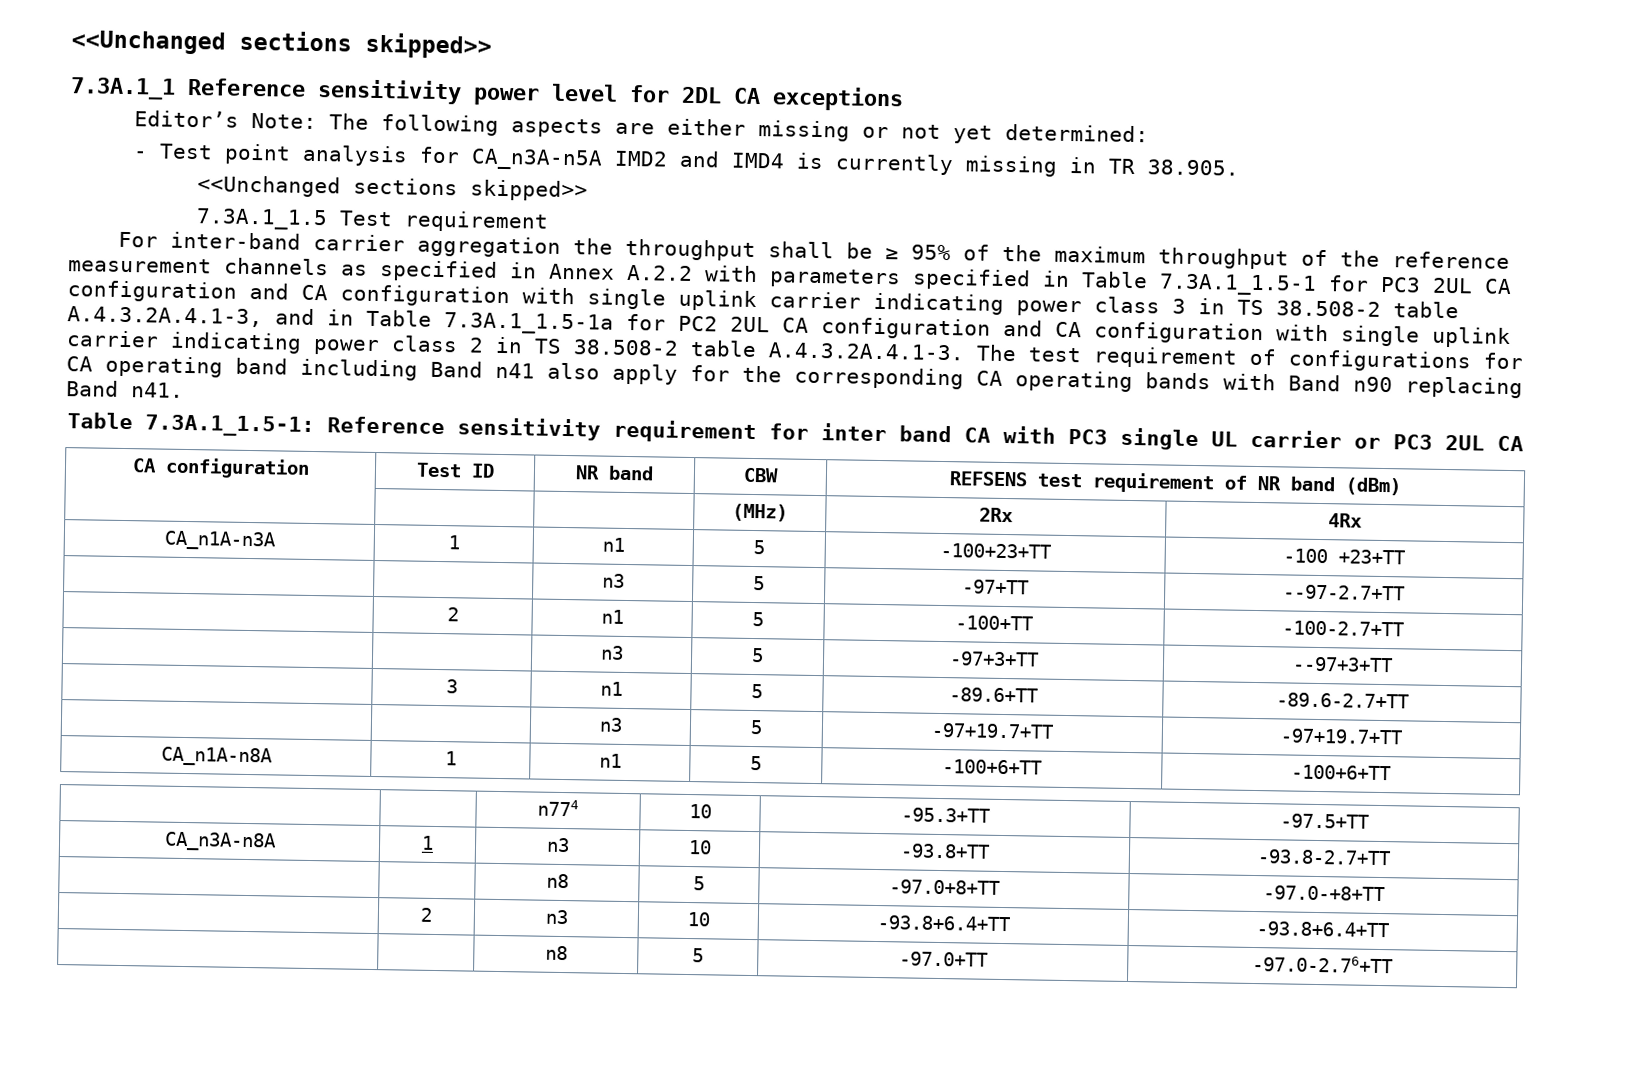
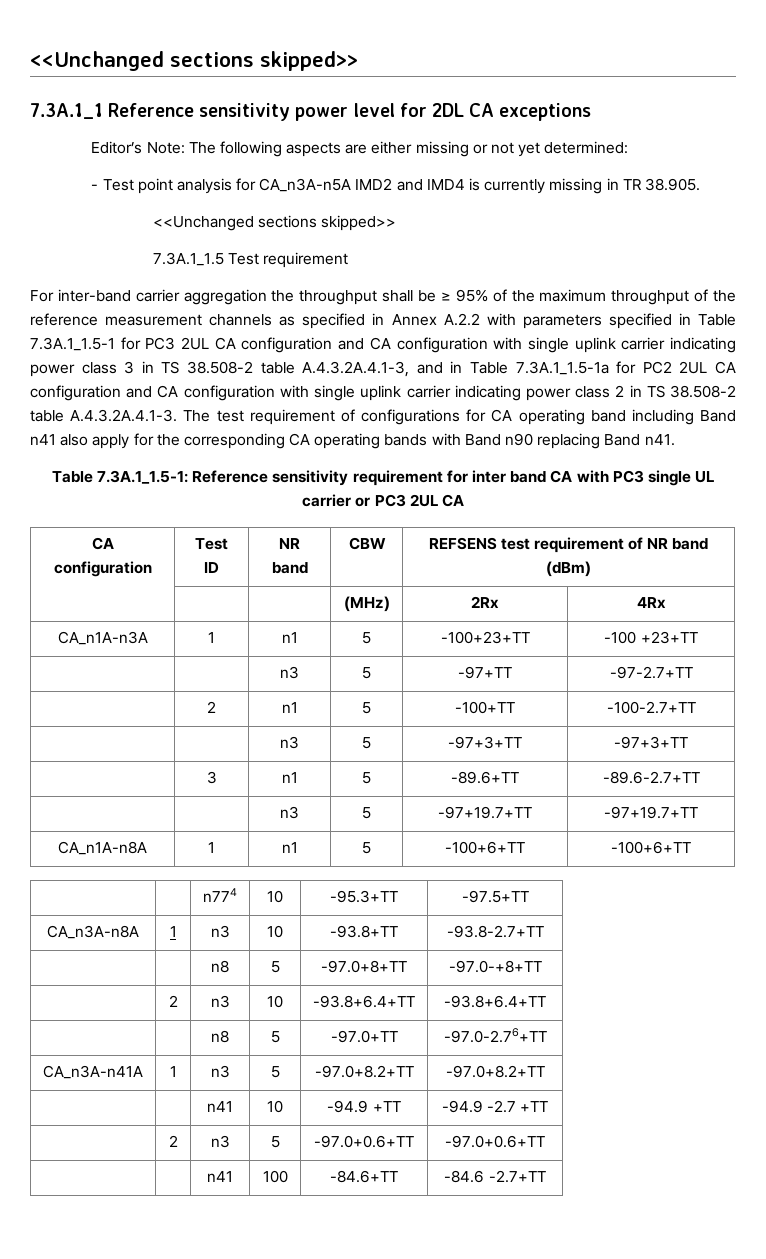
[1283,584,1405,601] --97-2.7+TT -> [609,666,693,679] -97-2.7+TT
[1292,656,1393,673] --97+3+TT -> [614,736,688,749] -97+3+TT
(1393, 964) none -> [43,1065,143,1079] [169,1066,177,1077] [210,1065,230,1078] [270,1066,280,1078] [314,1065,414,1078] [445,1065,545,1078] [207,1101,233,1112] [267,1100,283,1113] [327,1100,401,1113] [441,1100,549,1113] [168,1135,178,1147] [210,1135,230,1148] [270,1136,280,1148] [314,1135,414,1148] [445,1135,545,1148] [207,1171,233,1182] [262,1170,288,1183] [330,1170,398,1183] [444,1170,546,1183] // CA_n3A-n41A | 1 | n3 | 5 | -97.0+8.2+TT | -97.0+8.2+TT // | | n41 | 10 | -94.9 +TT | -94.9 -2.7 +TT // | 2 | n3 | 5 | -97.0+0.6+TT | -97.0+0.6+TT // | | n41 | 100 | -84.6+TT | -84.6 -2.7+TT

